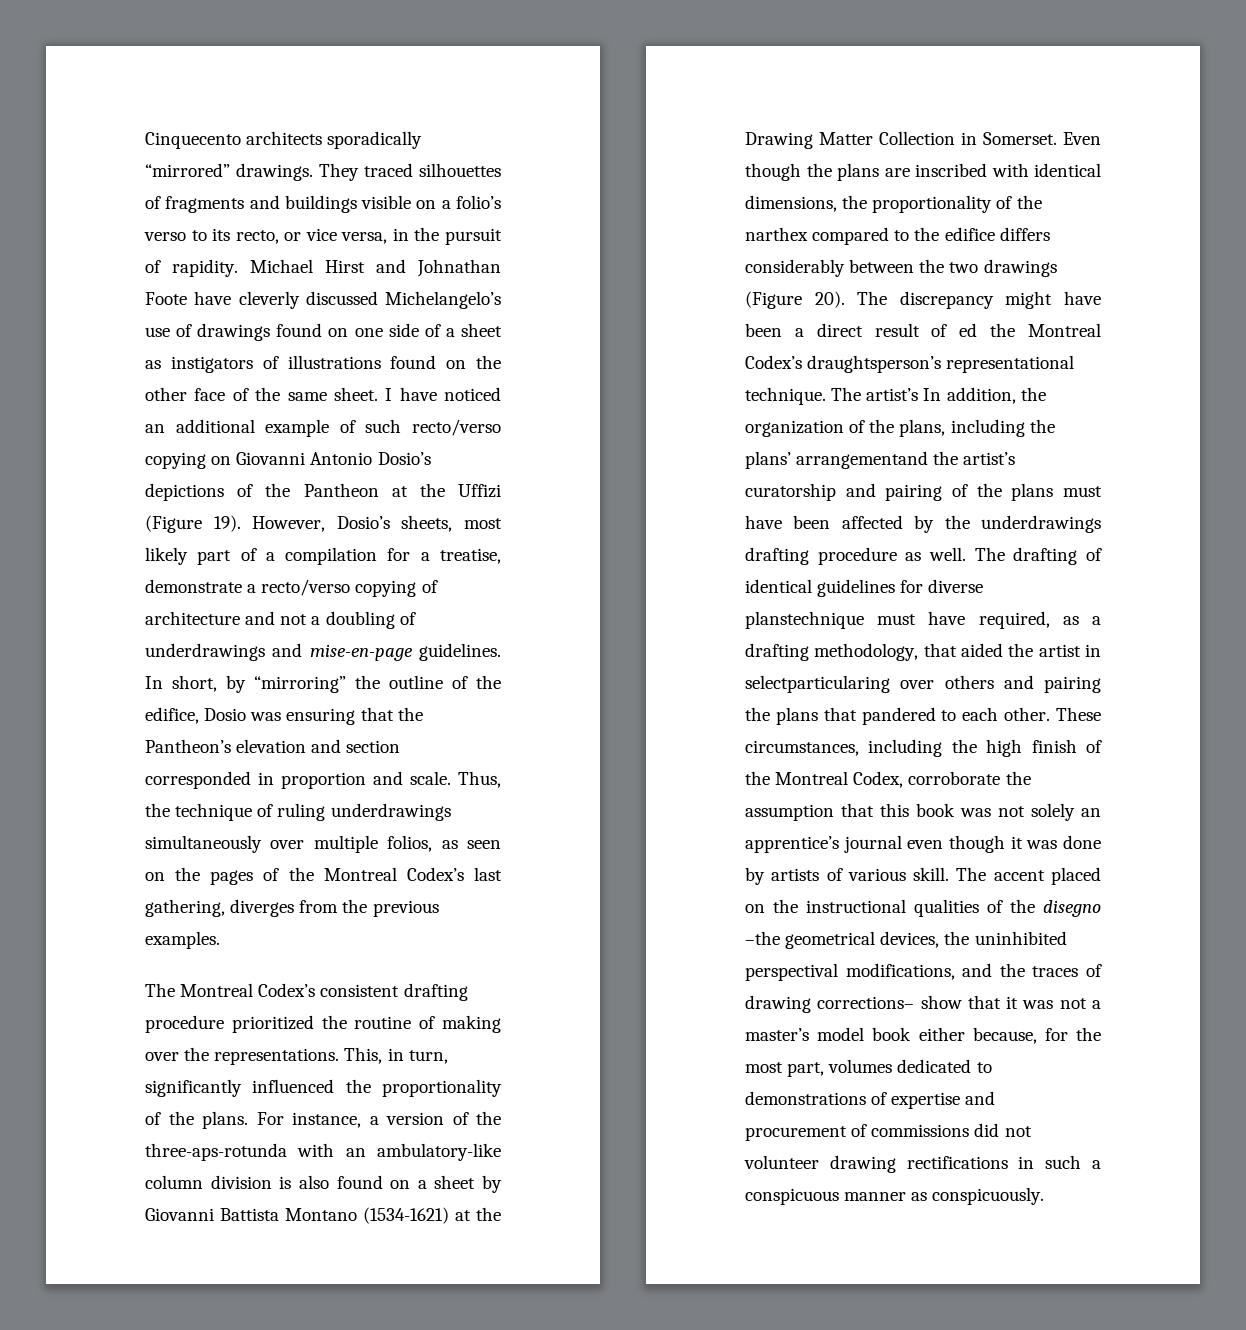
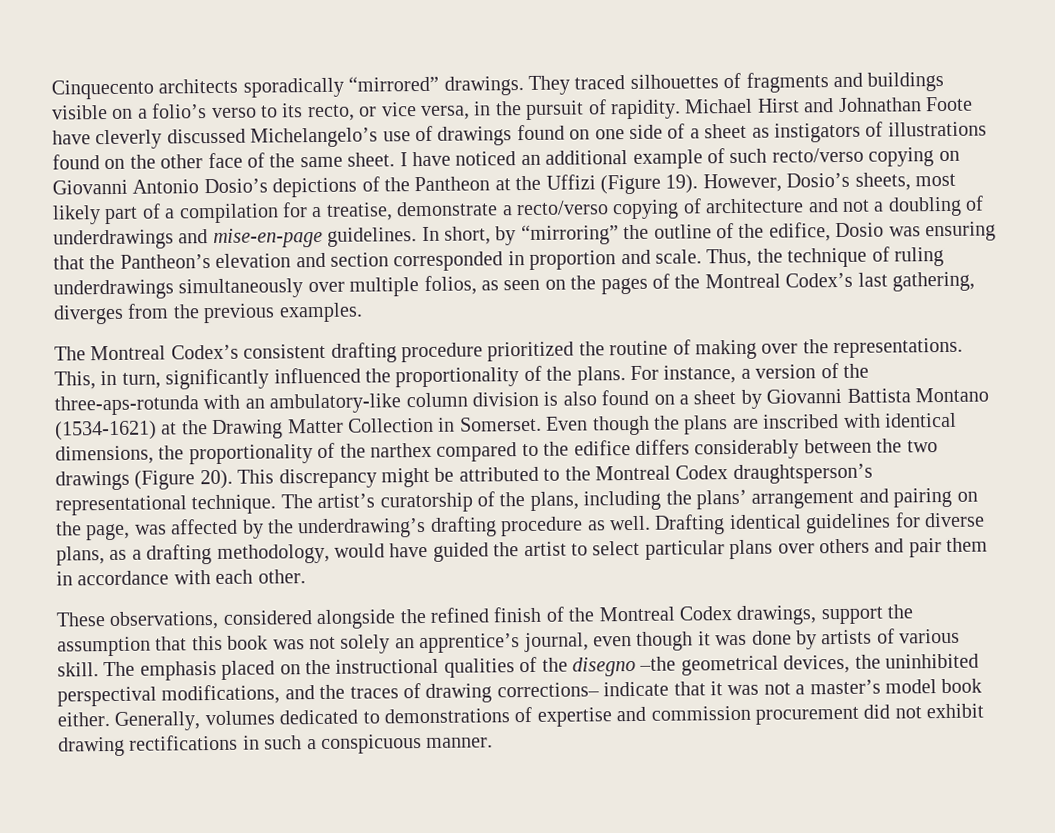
[857,291,888,305] The -> [237,469,275,484] This
[1064,291,1101,305] [745,323,1101,337] [745,355,802,369] have been a direct result of ed the Montreal Codex’s -> [434,465,729,482] be attributed to the Montreal Codex
[923,387,1046,404] [745,420,844,437] In addition, the organization -> [379,492,473,513] curatorship
[796,451,1016,469] [745,483,1102,501] [745,515,831,529] arrangementand the artist’s curatorship and pairing of the plans must have been -> [751,487,978,509] [55,521,167,541] arrangement and pairing on the page, was
[981,515,1101,533] underdrawings -> [297,517,427,539] underdrawing’s
[974,547,1102,565] The drafting of -> [654,514,726,535] Drafting
[745,611,1101,629] [745,643,1101,661] [745,675,1101,693] [745,707,1101,725] [745,739,1023,757] planstechnique must have required, as a drafting methodology, that aided the artist in selectparticularing over others and pairing the plans that pandered to each other. These circumstances, including the high -> [56,537,989,566] [56,569,306,586] [56,607,489,631] plans, as a drafting methodology, would have guided the artist to select particular plans over others and pair them in accordance with each other. // These observations, considered alongside the refined
[853,771,1001,788] Codex, corroborate -> [678,605,884,625] Codex drawings, support
[843,835,902,853] journal -> [523,632,589,653] journal,
[993,870,1045,881] accent -> [139,660,217,681] emphasis
[920,995,962,1009] show -> [603,681,670,697] indicate
[918,1027,1101,1044] [745,1062,825,1077] either because, for the most part, -> [57,711,201,731] either. Generally,
[745,1124,970,1141] procurement of commissions -> [650,705,859,725] commission procurement
[744,1155,819,1169] volunteer -> [926,703,985,719] exhibit
[844,1187,1045,1205] manner as conspicuously. -> [426,737,494,748] manner.

